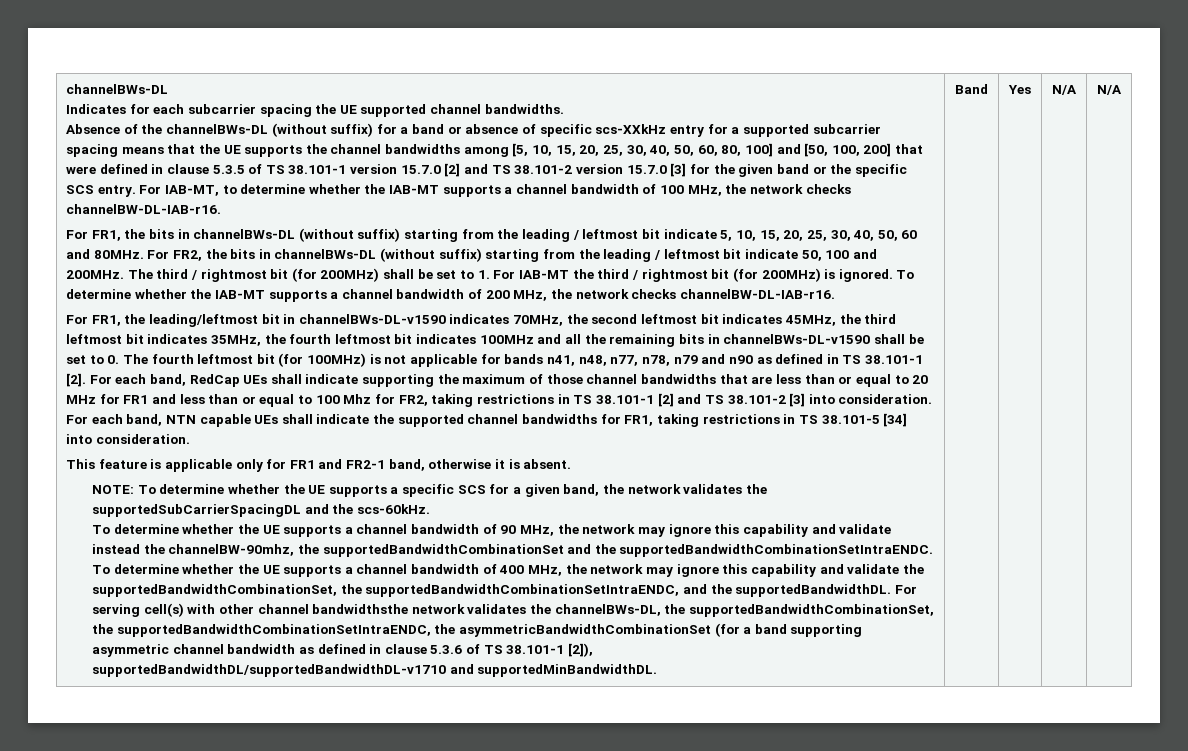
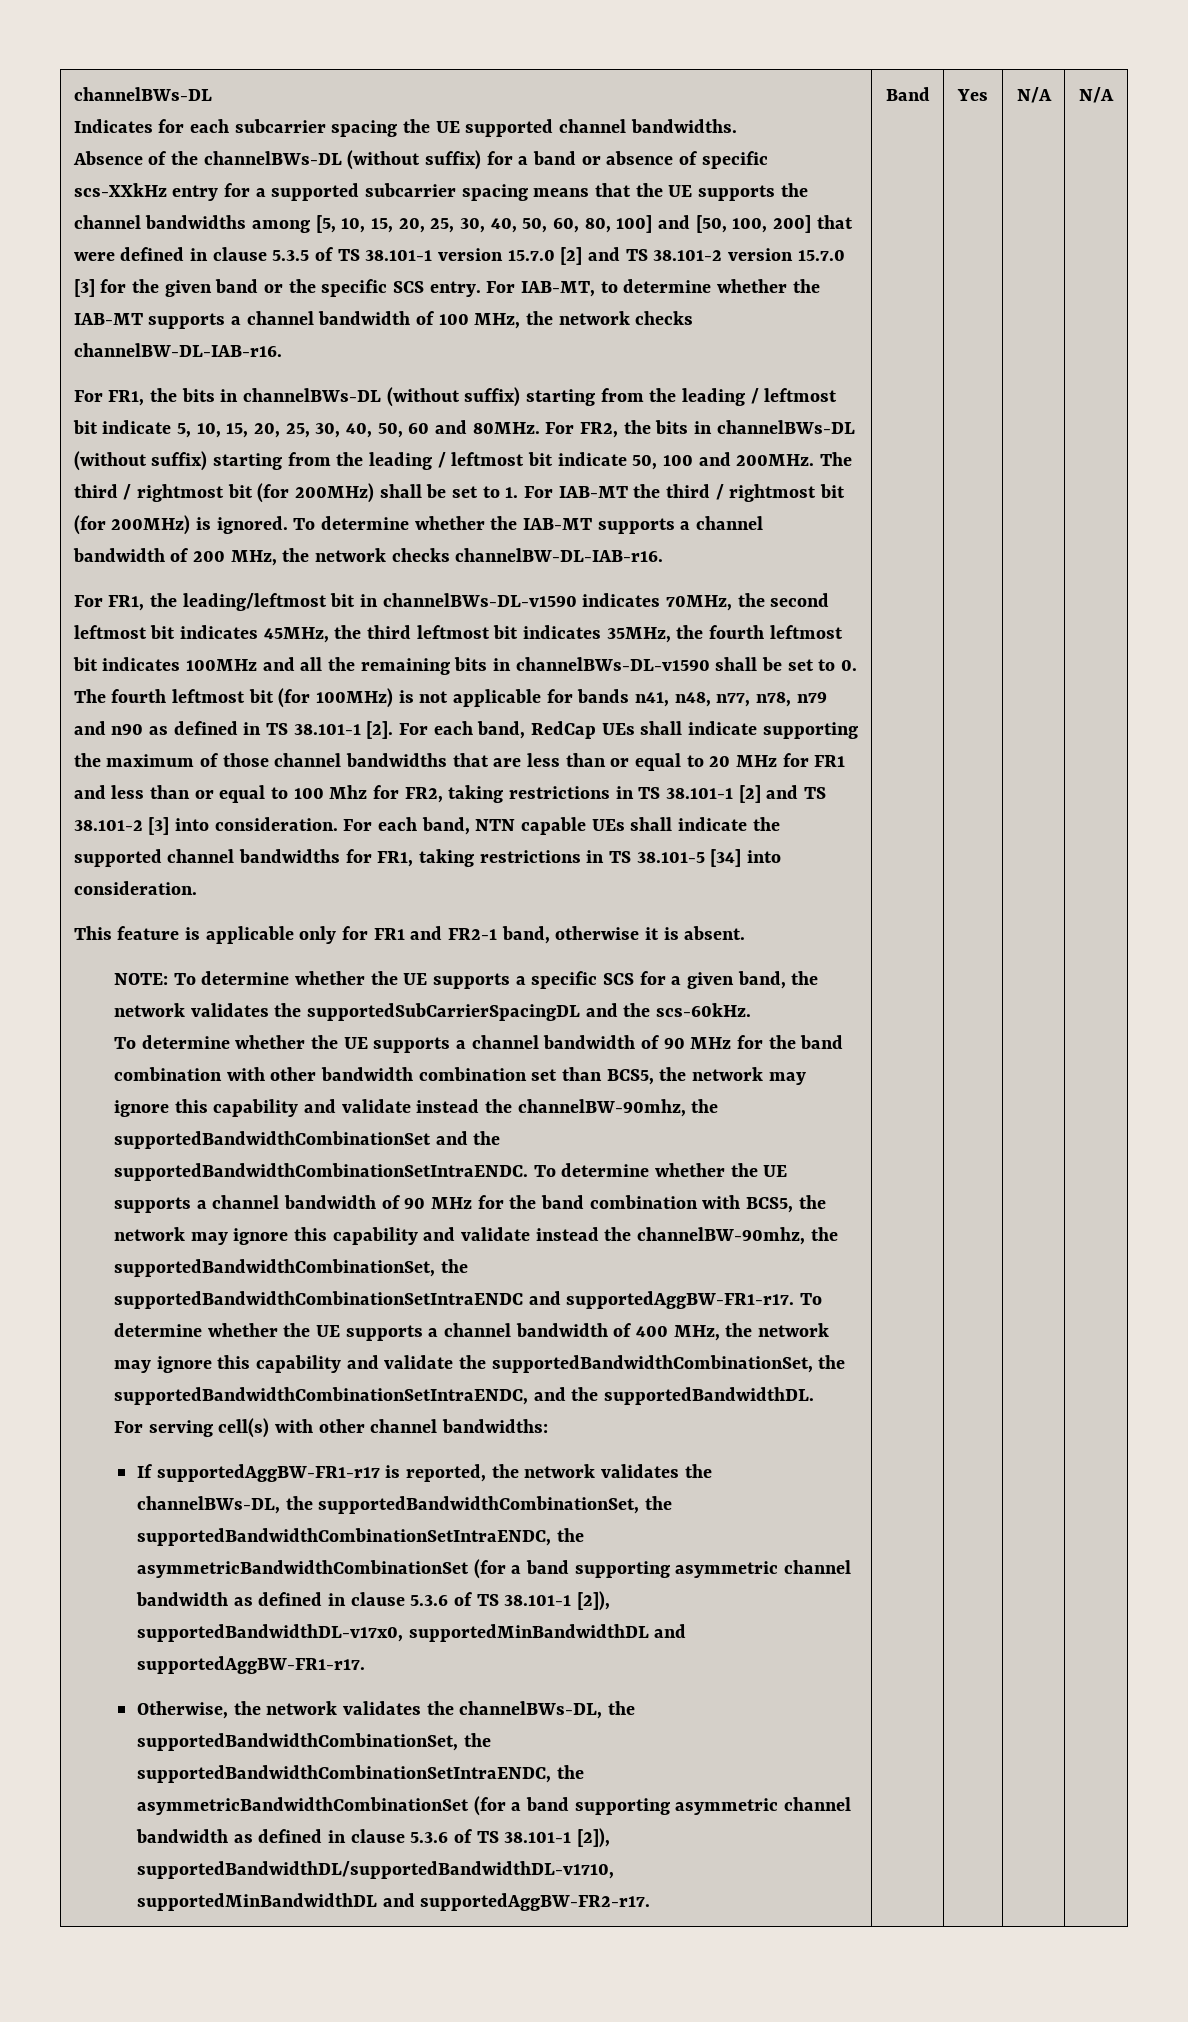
[520,525,555,536] MHz, -> [690,1035,844,1049] [113,1067,654,1085] MHz for the band combination with other bandwidth combination set than BCS5,
(497, 569) none -> [404,1195,826,1213] [113,1227,838,1245] [113,1259,468,1277] [113,1291,822,1309] [113,1323,633,1341] 90 MHz for the band combination with BCS5, the network may ignore this capability and validate instead the channelBW-90mhz, the supportedBandwidthCombinationSet, the supportedBandwidthCombinationSetIntraENDC and supportedAggBW-FR1-r17. To determine whether the UE supports a channel bandwidth of
(892, 590) none -> (814, 1396) //
[312,604,409,614] bandwidthsthe -> [441,1419,548,1433] [137,1464,519,1482] bandwidths: // If supportedAggBW-FR1-r17 is reported, the
[91,664,658,677] supportedBandwidthDL/supportedBandwidthDL-v1710 and supportedMinBandwidthDL. -> [137,1624,687,1642] [137,1656,366,1674] [137,1701,636,1719] [137,1733,491,1751] [137,1765,584,1783] [137,1796,852,1816] [136,1828,611,1848] [137,1861,615,1879] [137,1893,651,1911] supportedBandwidthDL-v17x0, supportedMinBandwidthDL and supportedAggBW-FR1-r17. // Otherwise, the network validates the channelBWs-DL, the supportedBandwidthCombinationSet, the supportedBandwidthCombinationSetIntraENDC, the asymmetricBandwidthCombinationSet (for a band supporting asymmetric channel bandwidth as defined in clause 5.3.6 of TS 38.101-1 [2]), supportedBandwidthDL/supportedBandwidthDL-v1710, supportedMinBandwidthDL and supportedAggBW-FR2-r17.

